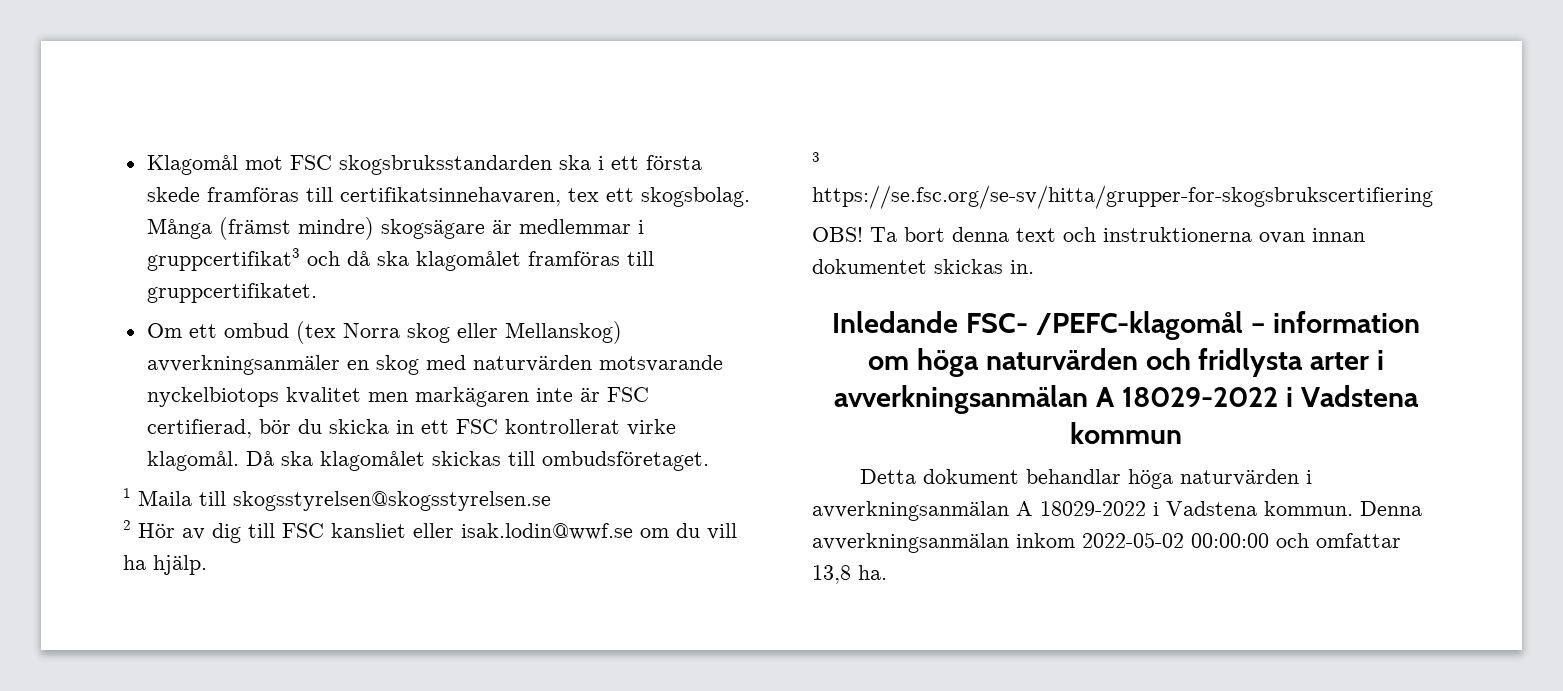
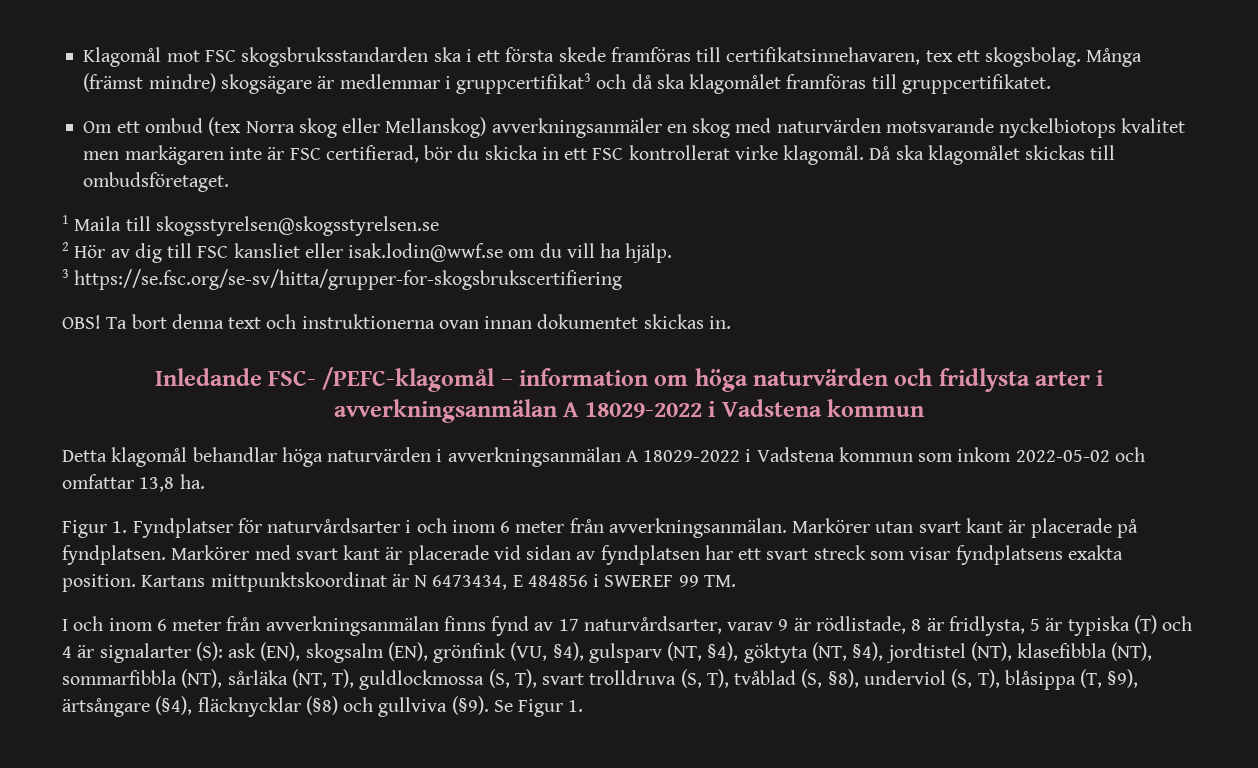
[923,469,1020,484] dokument -> [111,447,188,467] klagomål
[1264,501,1422,516] [812,533,1009,553] kommun. Denna avverkningsanmälan -> [838,447,954,462] kommun som
[1191,533,1269,548] 00:00:00 -> (1110, 456) none
(887, 572) none -> [62,518,1138,538] [62,545,1123,565] [62,572,736,592] [62,615,1193,636] [62,642,1153,663] [62,669,1139,690] [62,696,584,717] // Figur 1. Fyndplatser för naturvårdsarter i och inom 6 meter från avverkningsanmälan. Markörer utan svart kant är placerade på fyndplatsen. Markörer med svart kant är placerade vid sidan av fyndplatsen har ett svart streck som visar fyndplatsens exakta position. Kartans mittpunktskoordinat är N 6473434, E 484856 i SWEREF 99 TM. // I och inom 6 meter från avverkningsanmälan finns fynd av 17 naturvårdsarter, varav 9 är rödlistade, 8 är fridlysta, 5 är typiska (T) och 4 är signalarter (S): ask (EN), skogsalm (EN), grönfink (VU, §4), gulsparv (NT, §4), göktyta (NT, §4), jordtistel (NT), klasefibbla (NT), sommarfibbla (NT), sårläka (NT, T), guldlockmossa (S, T), svart trolldruva (S, T), tvåblad (S, §8), underviol (S, T), blåsippa (T, §9), ärtsångare (§4), fläcknycklar (§8) och gullviva (§9). Se Figur 1.

